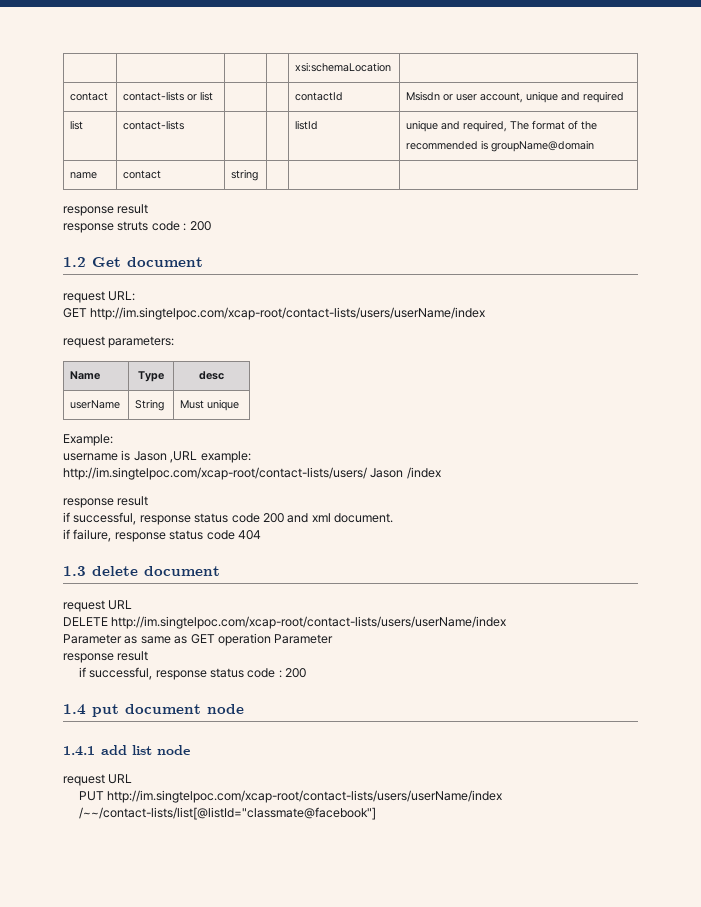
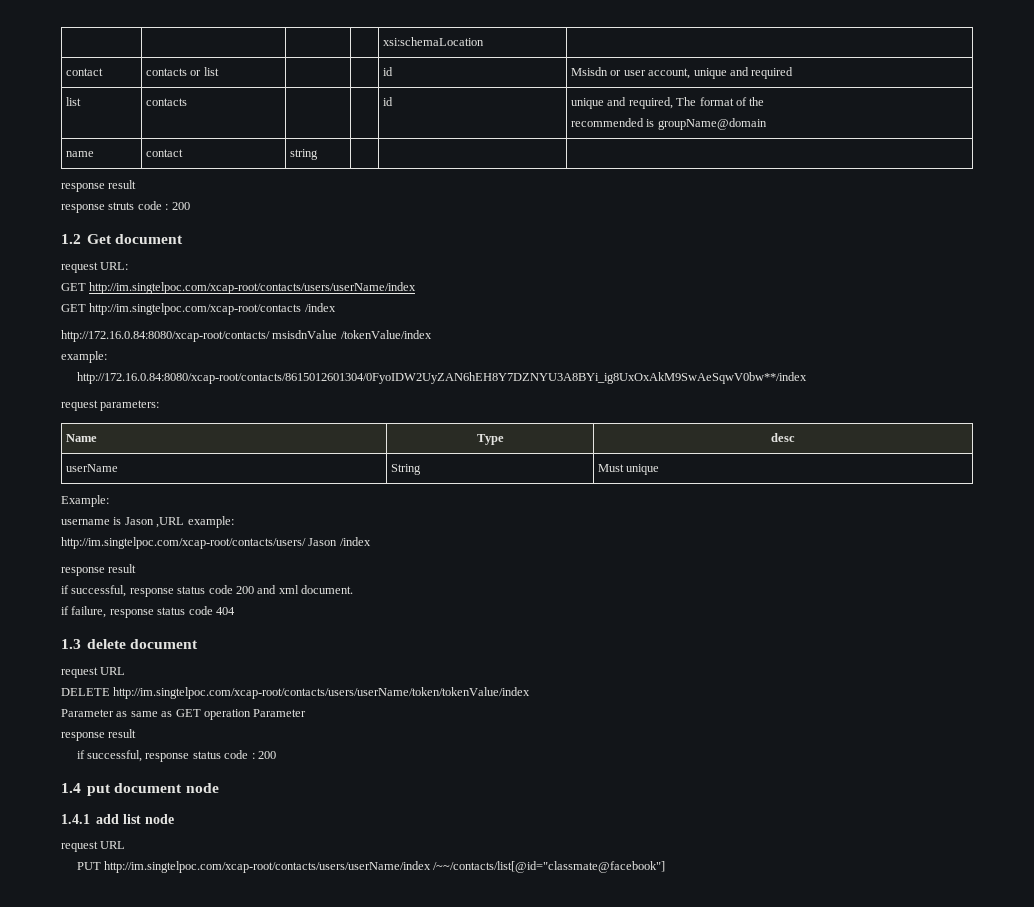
[123,91,185,101] contact-lists -> [146,68,188,76] contacts
[295,92,344,101] contactId -> [383,67,394,76] id
[123,120,185,130] [295,120,319,130] contact-lists | | | listId -> [146,98,188,106] [383,97,394,106] contacts | | | id
[90,307,486,320] http://im.singtelpoc.com/xcap-root/contact-lists/users/userName/index -> [89,282,417,294] [61,303,336,315] [61,330,432,342] [61,351,107,363] [76,372,807,384] http://im.singtelpoc.com/xcap-root/contacts/users/userName/index // GET http://im.singtelpoc.com/xcap-root/contacts /index // http://172.16.0.84:8080/xcap-root/contacts/ msisdnValue /tokenValue/index // example: // http://172.16.0.84:8080/xcap-root/contacts/8615012601304/0FyoIDW2UyZAN6hEH8Y7DZNYU3A8BYi_ig8UxOxAkM9SwAeSqwV0bw**/index
[63,467,367,480] http://im.singtelpoc.com/xcap-root/contact-lists/users/ -> [61,537,306,549] http://im.singtelpoc.com/xcap-root/contacts/users/
[111,616,507,629] http://im.singtelpoc.com/xcap-root/contact-lists/users/userName/index -> [113,687,531,699] http://im.singtelpoc.com/xcap-root/contacts/users/userName/token/tokenValue/index
[107,790,503,803] [78,807,376,820] http://im.singtelpoc.com/xcap-root/contact-lists/users/userName/index /~~/contact-lists/list[@listId="classmate@facebook"] -> [104,861,666,873] http://im.singtelpoc.com/xcap-root/contacts/users/userName/index /~~/contacts/list[@id="classmate@facebook"]

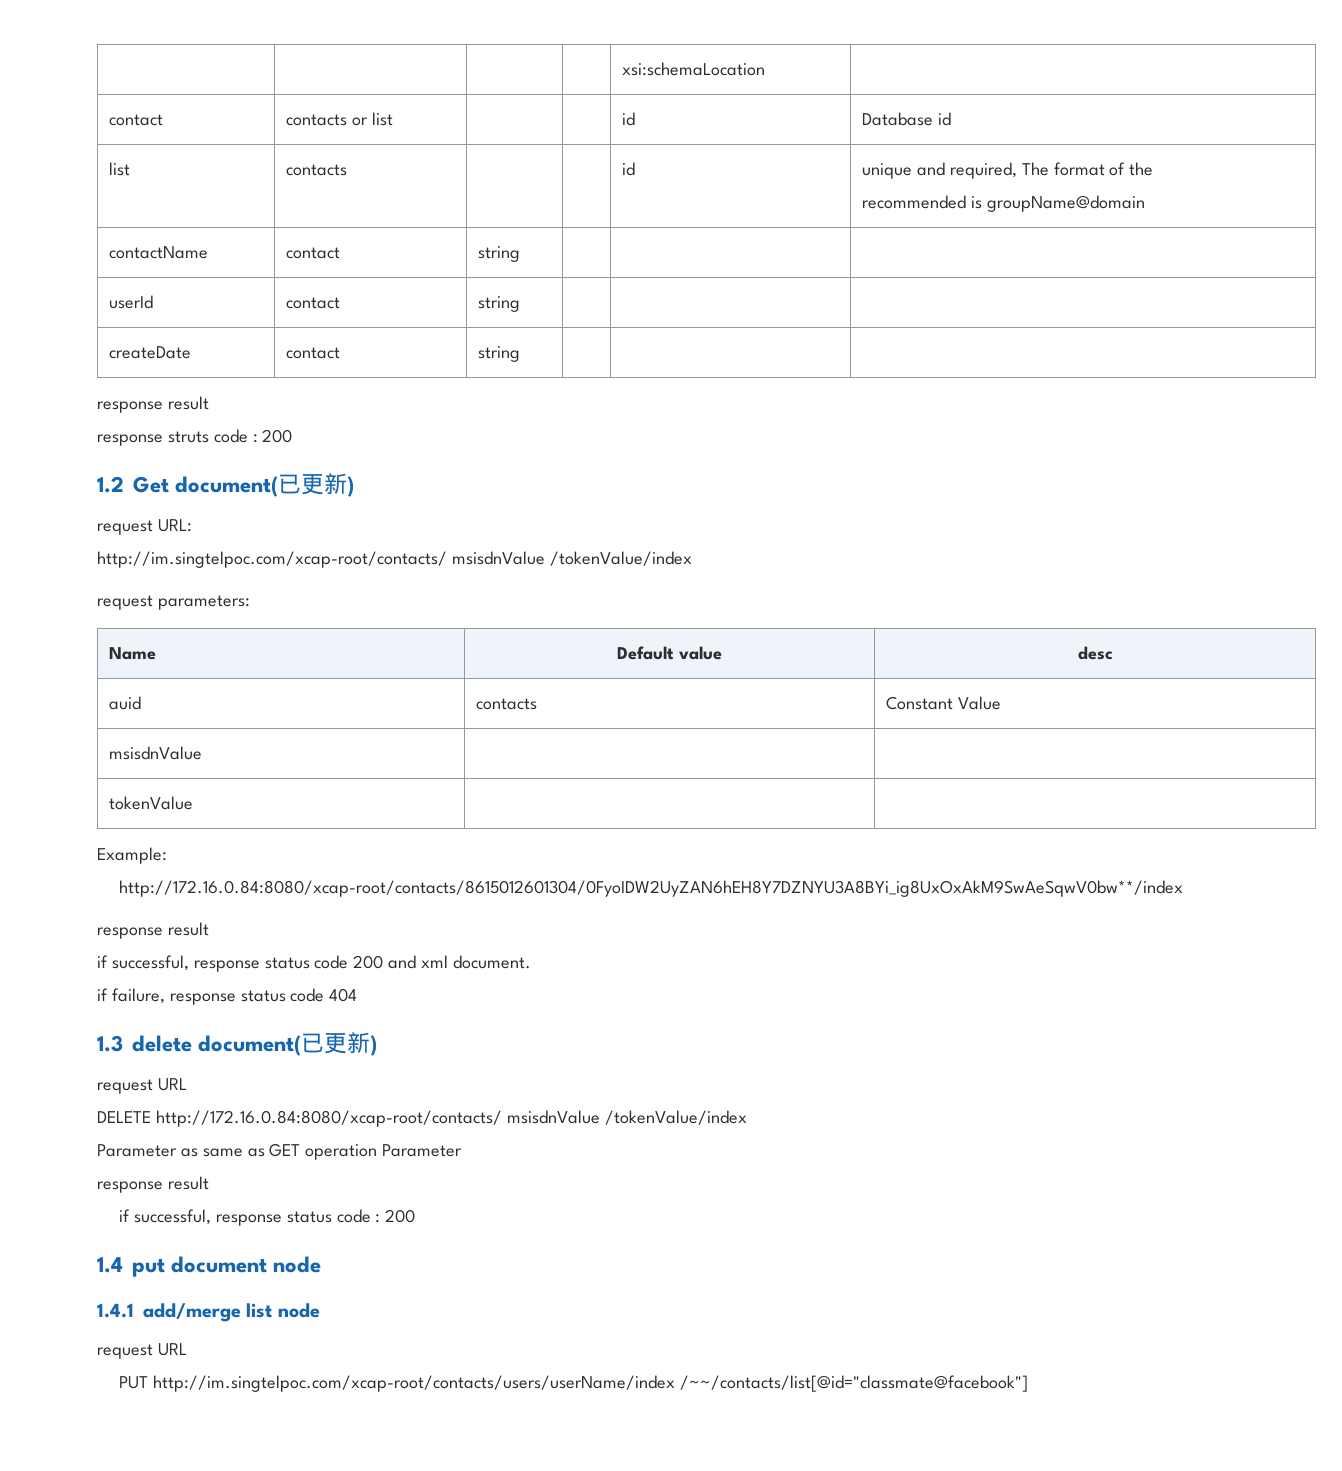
[571,67,794,79] Msisdn or user account, unique and required -> [862,112,951,126] Database id
[66,151,95,157] name -> [109,246,209,259] [286,247,341,259] [478,246,521,262] [109,295,154,309] [286,297,341,309] [478,296,521,312] [109,346,192,359] contactName | contact | string | | | // userId | contact | string | | | // createDate
[115,234,184,244] document -> [175,473,355,497] document(已更新)
[61,282,417,294] [61,303,336,315] [61,330,432,342] [61,351,107,363] [76,372,807,384] GET http://im.singtelpoc.com/xcap-root/contacts/users/userName/index // GET http://im.singtelpoc.com/xcap-root/contacts /index // http://172.16.0.84:8080/xcap-root/contacts/ msisdnValue /tokenValue/index // example: // http://172.16.0.84:8080/xcap-root/contacts/8615012601304/0FyoIDW2UyZAN6hEH8Y7DZNYU3A8BYi_ig8UxOxAkM9SwAeSqwV0bw**/index -> [97,551,692,568] http://im.singtelpoc.com/xcap-root/contacts/ msisdnValue /tokenValue/index
[476,434,504,445] Type -> [617,646,722,660] Default value
[66,464,119,472] [391,464,422,475] [598,464,660,475] [61,495,109,507] [61,516,234,528] [61,537,371,549] userName | String | Must unique // Example: // username is Jason ,URL example: // http://im.singtelpoc.com/xcap-root/contacts/users/ Jason /index -> [109,696,142,710] [476,698,538,710] [886,696,1001,710] [109,746,203,760] [109,796,194,810] [97,847,167,864] [119,880,1184,897] auid | contacts | Constant Value // msisdnValue | | // tokenValue | | // Example: // http://172.16.0.84:8080/xcap-root/contacts/8615012601304/0FyoIDW2UyZAN6hEH8Y7DZNYU3A8BYi_ig8UxOxAkM9SwAeSqwV0bw**/index
[130,639,199,649] document -> [198,1032,378,1056] document(已更新)
[113,687,531,699] http://im.singtelpoc.com/xcap-root/contacts/users/userName/token/tokenValue/index -> [155,1110,747,1127] http://172.16.0.84:8080/xcap-root/contacts/ msisdnValue /tokenValue/index
[96,814,120,824] add -> [143,1303,241,1322] add/merge

